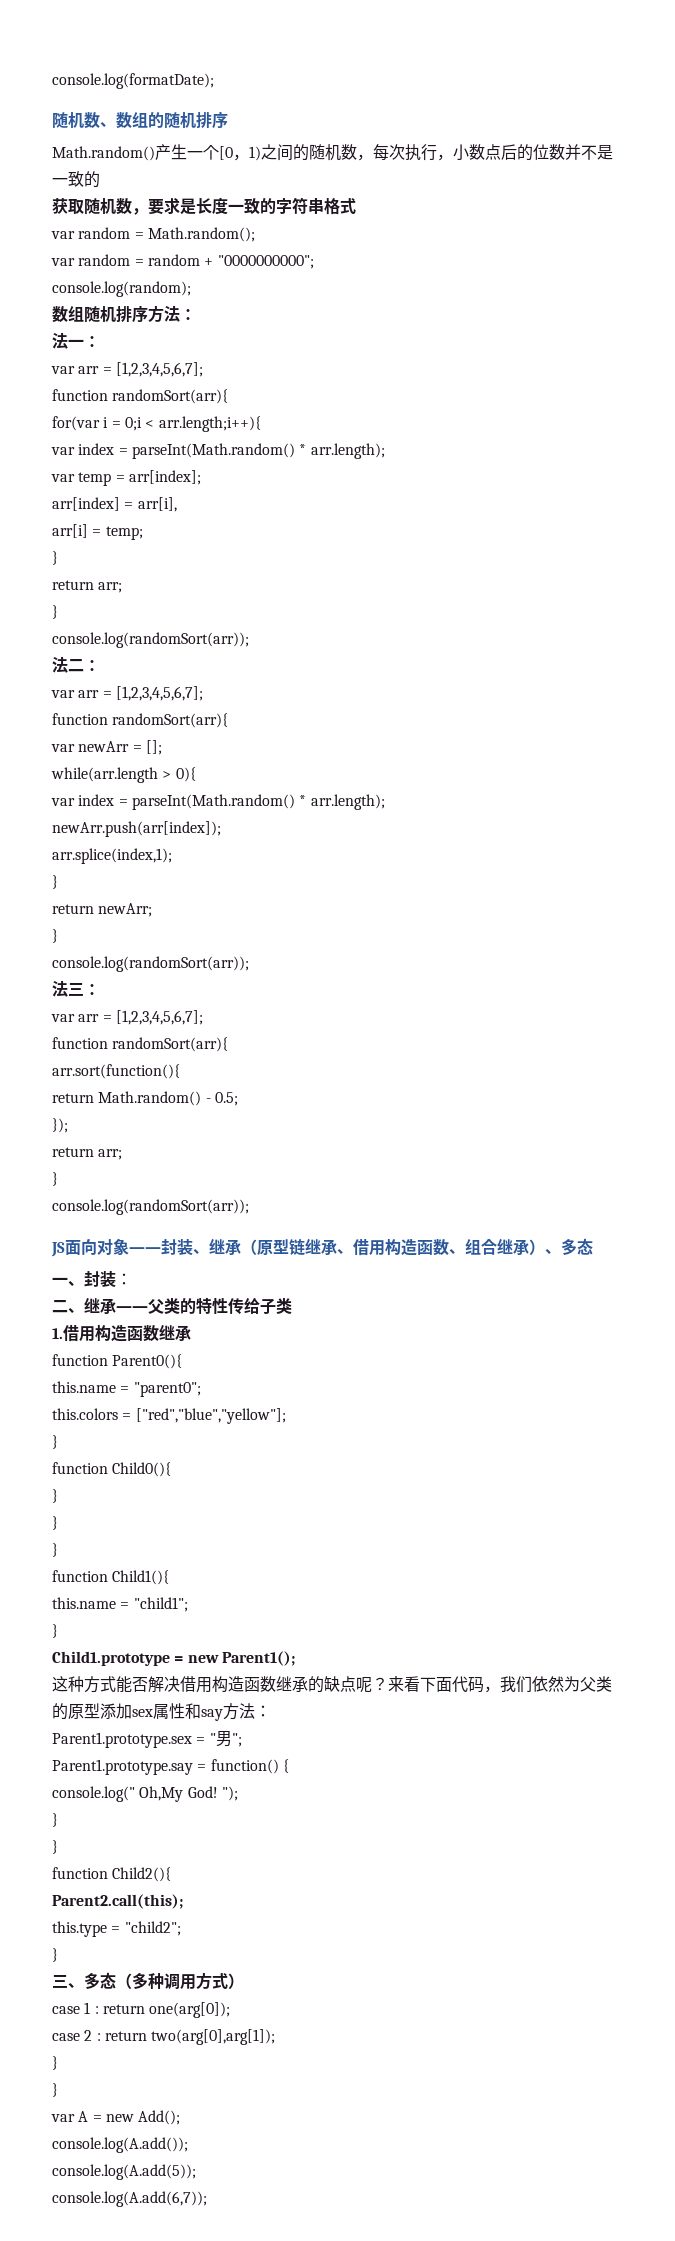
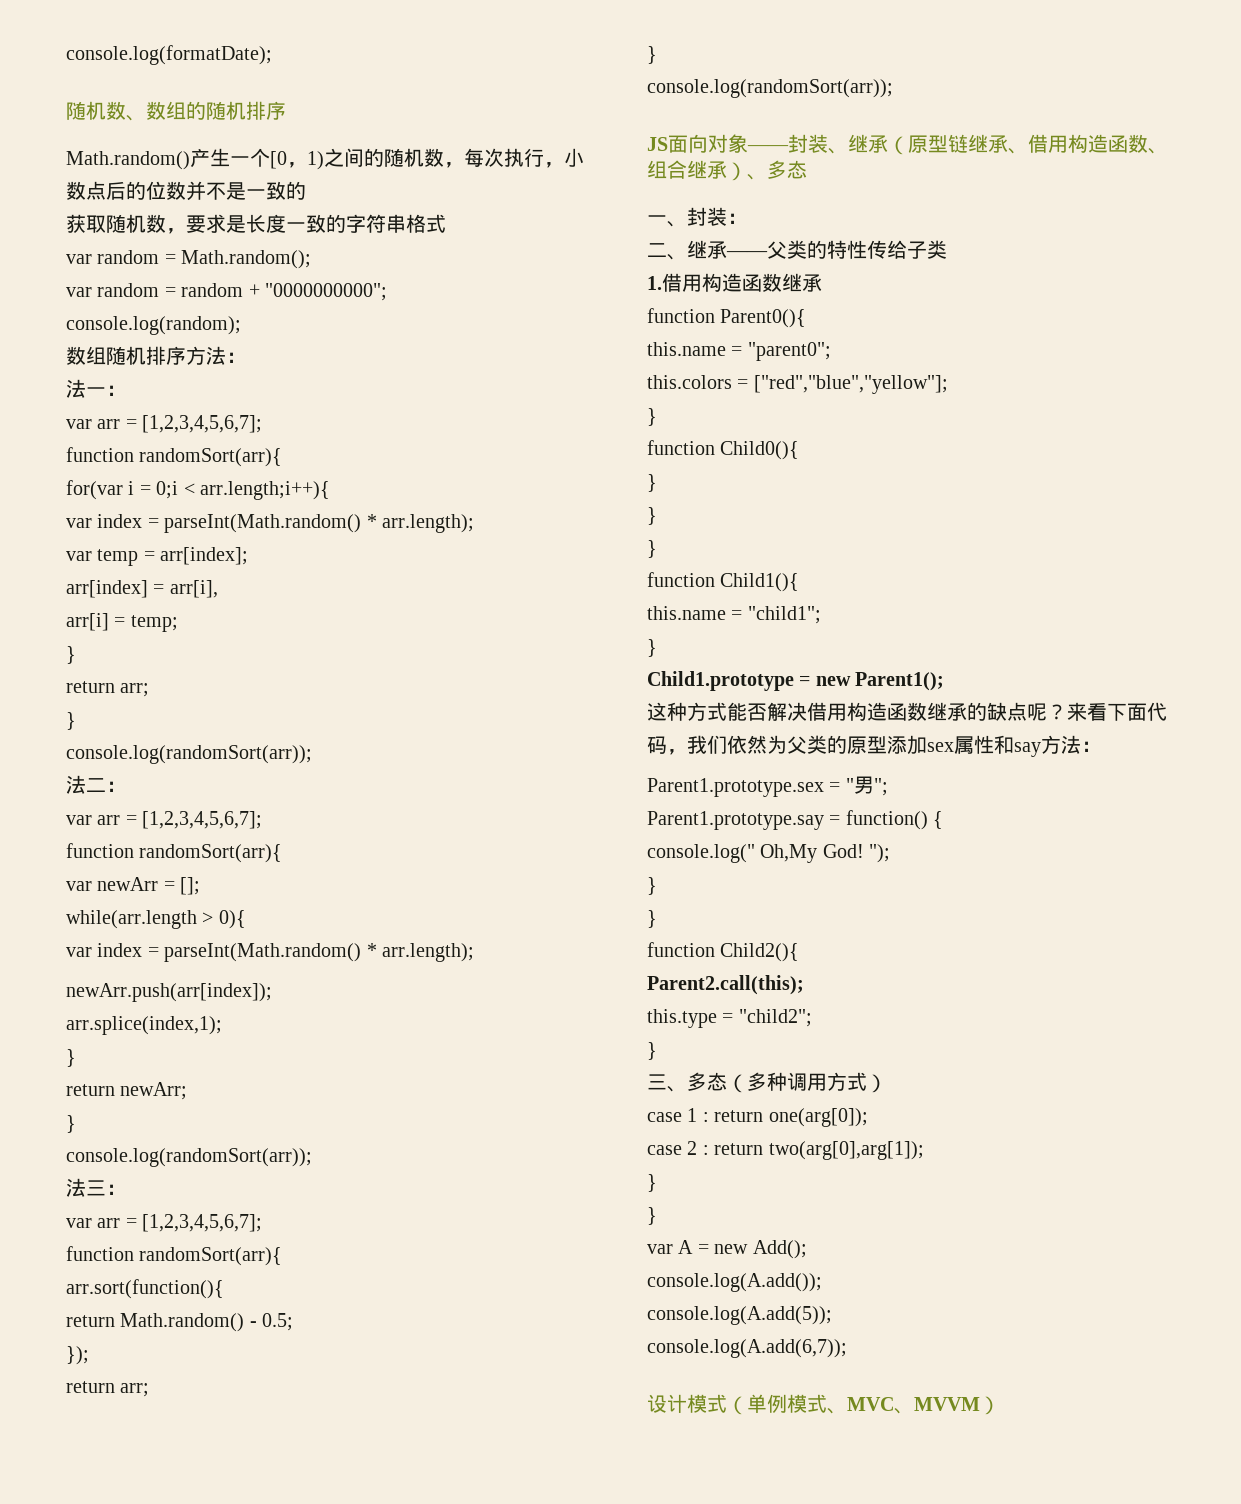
(207, 2199) none -> [647,1394,1000,1415] // 设计模式（单例模式、MVC、MVVM）

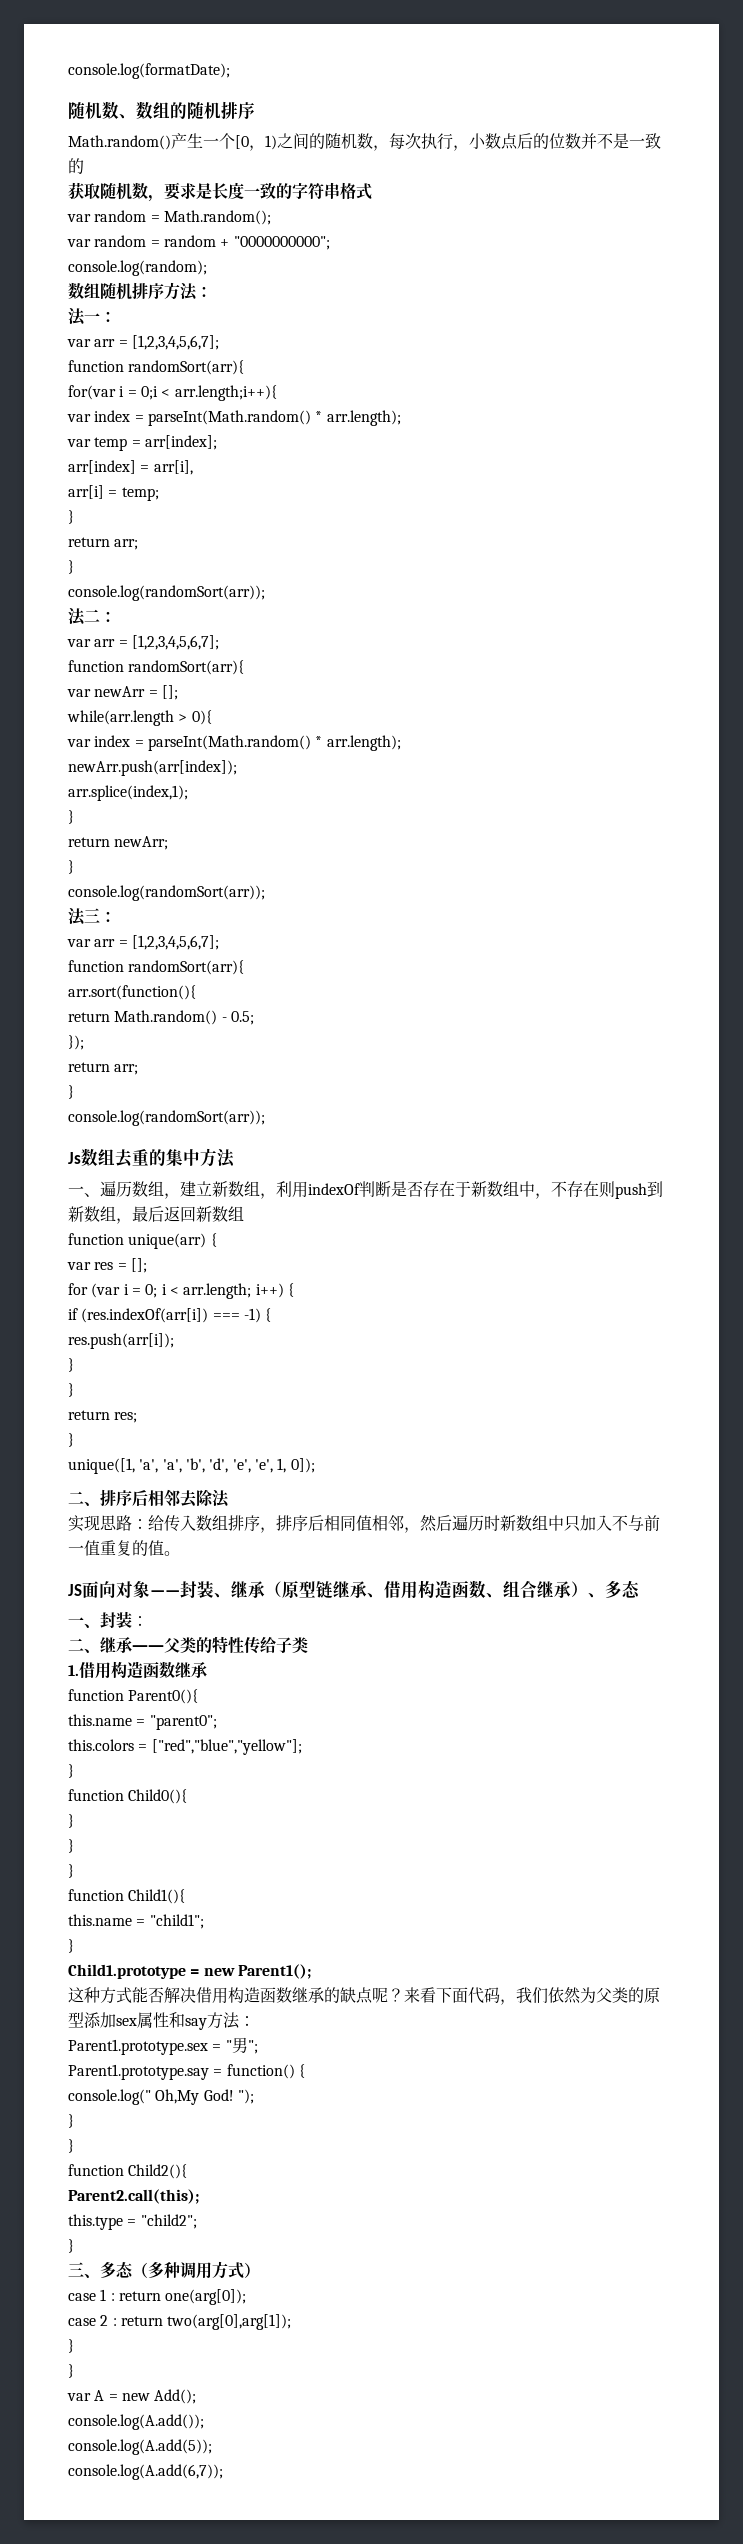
(893, 88) none -> [68,1148,235,1168] [68,1181,663,1199] [68,1206,244,1224] [68,1233,217,1249] [67,1258,147,1273] [68,1283,294,1299] [68,1308,272,1323] [68,1333,174,1349] [68,1358,74,1372] [68,1383,74,1397] [68,1410,138,1423] [68,1433,74,1447] [68,1458,315,1474] [68,1489,230,1508] [68,1515,660,1533] [68,1540,180,1556] // Js数组去重的集中方法 // 一、遍历数组，建立新数组，利用indexOf判断是否存在于新数组中，不存在则push到新数组，最后返回新数组 // function unique(arr) { // var res = []; // for (var i = 0; i < arr.length; i++) { // if (res.indexOf(arr[i]) === -1) { // res.push(arr[i]); // } // } // return res; // } // unique([1, 'a', 'a', 'b', 'd', 'e', 'e', 1, 0]); // 二、排序后相邻去除法 // 实现思路：给传入数组排序，排序后相同值相邻，然后遍历时新数组中只加入不与前一值重复的值。
[647,1394,1000,1415] // 设计模式（单例模式、MVC、MVVM） -> (223, 2472) none

